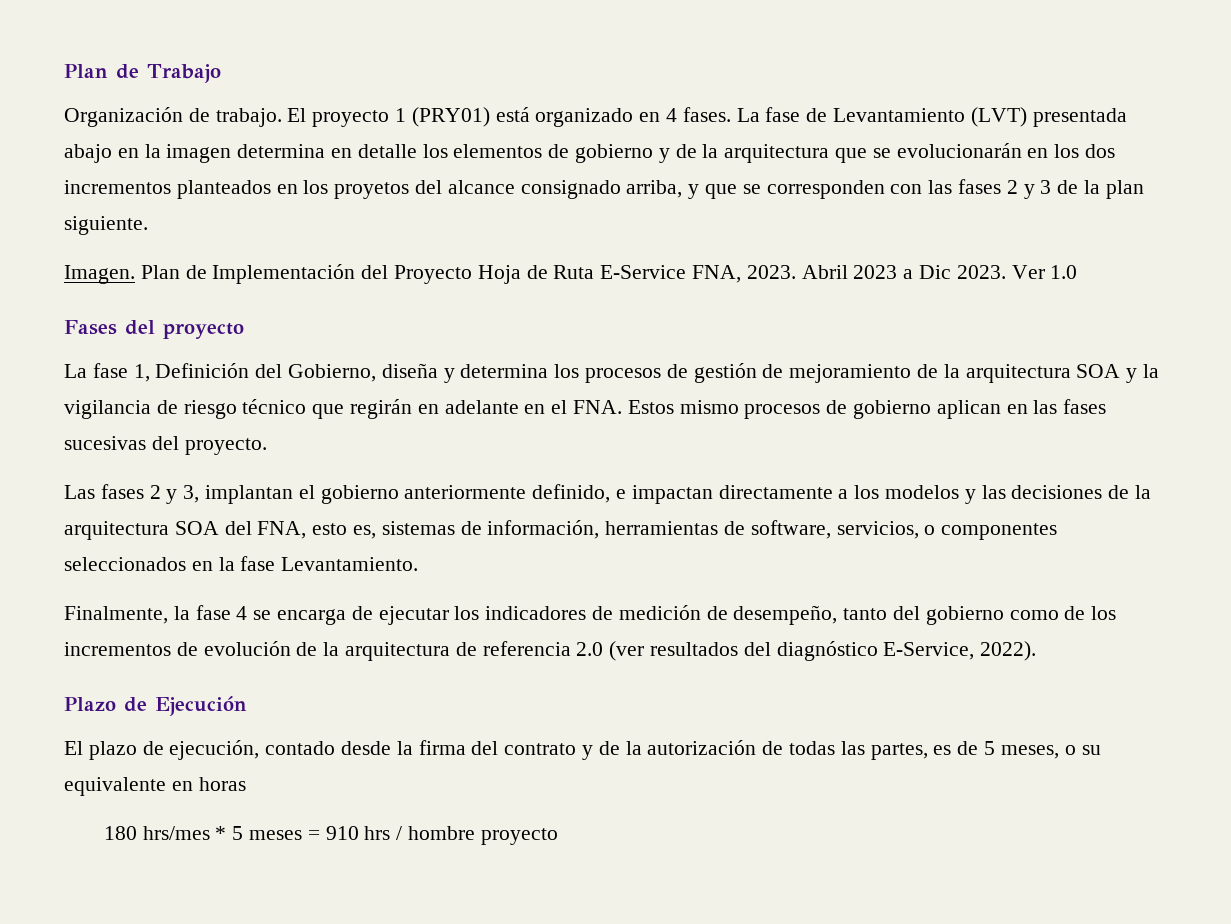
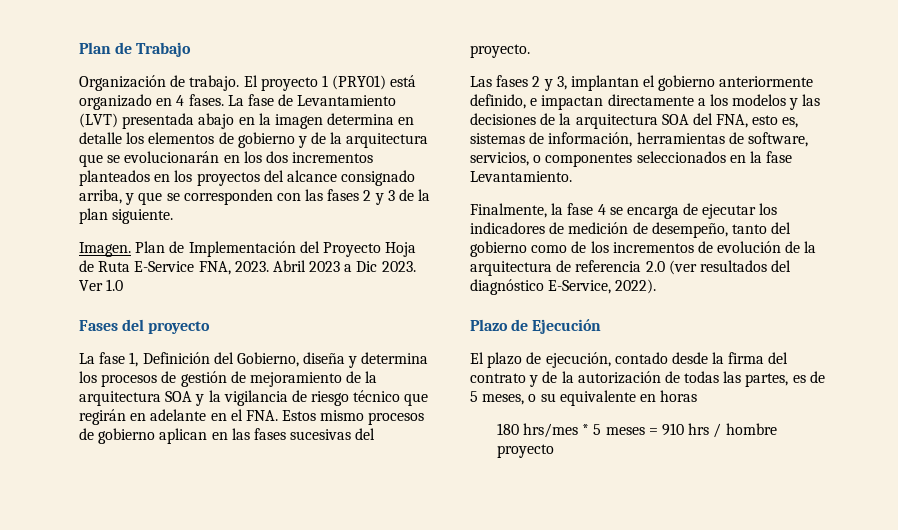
[334,182,410,199] proyetos -> [196,172,260,186] proyectos

